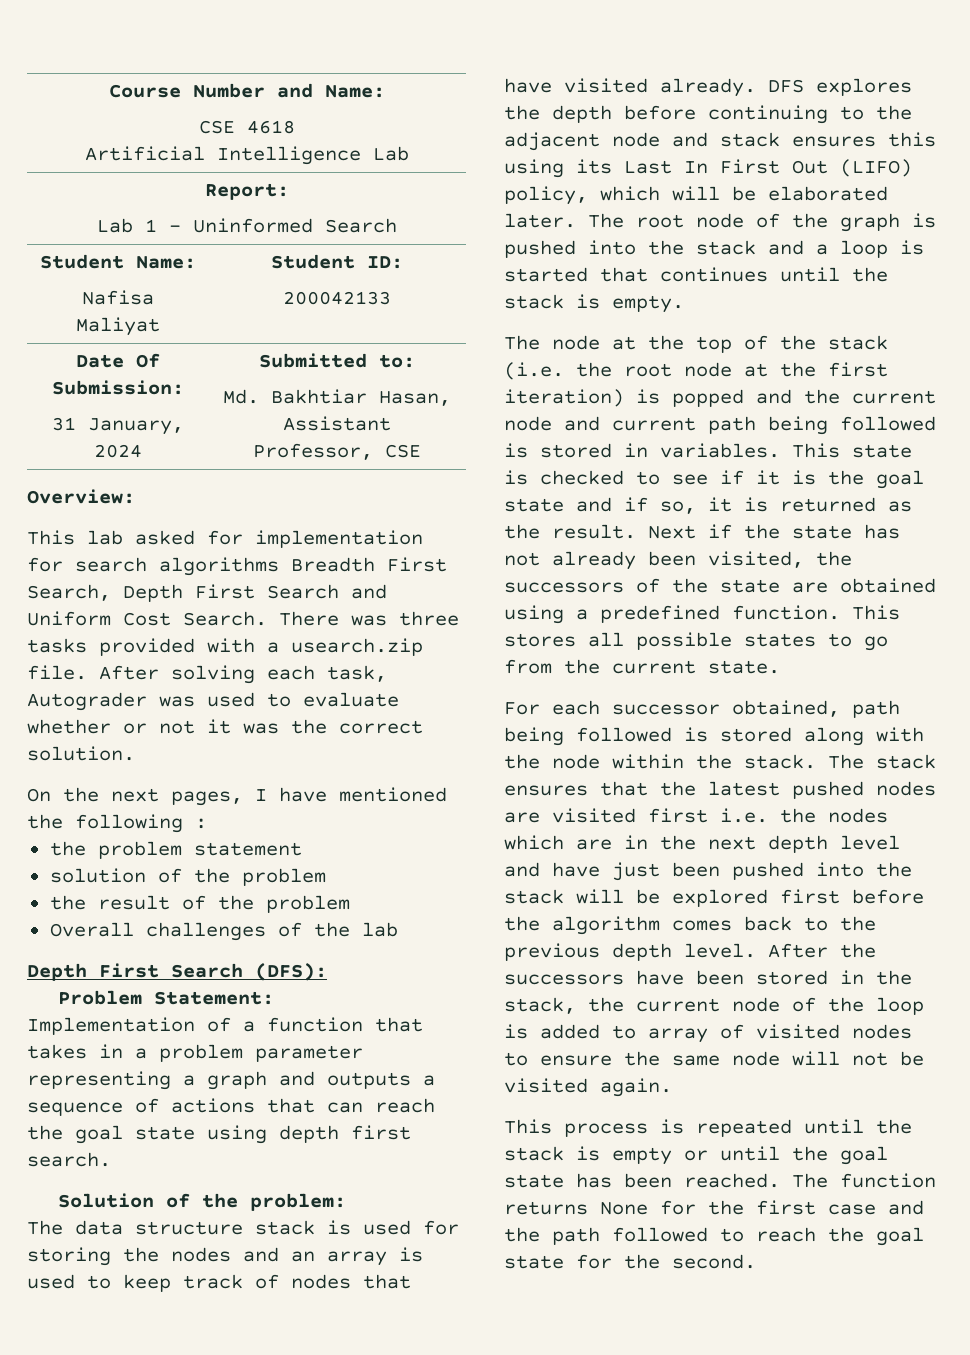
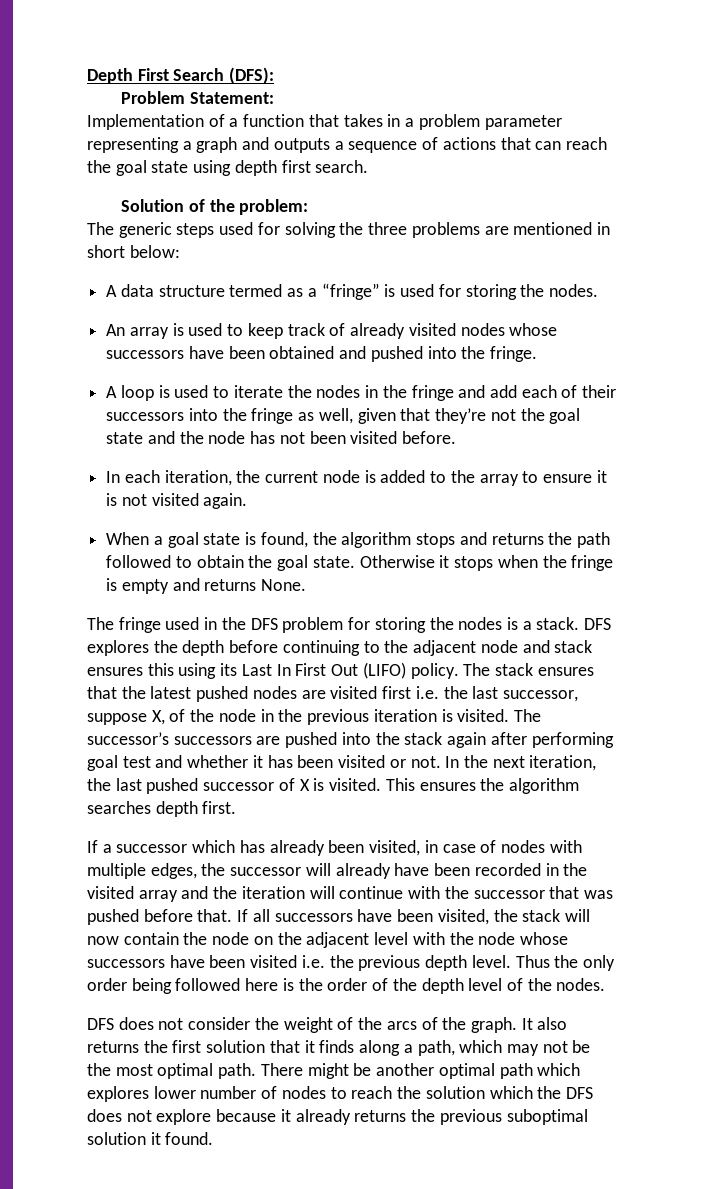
[108,83,385,98] [198,120,295,134] [84,146,409,165] [204,183,289,200] [96,218,397,233] [40,254,196,269] [82,290,154,305] [76,317,160,336] [271,254,403,269] [283,291,391,305] [76,353,160,368] [52,380,184,395] [52,417,184,435] [94,444,142,458] [259,353,415,368] [223,389,451,406] [283,416,391,431] [253,443,421,460] [27,489,135,504] [27,530,423,548] [27,557,447,576] [27,584,387,602] [27,611,459,626] [27,638,423,656] [27,665,387,684] [27,692,399,711] [27,719,423,734] [27,746,135,761] [27,787,447,806] [27,814,207,833] [49,841,302,859] [49,868,326,886] [49,895,350,913] [49,922,398,941] Course Number and Name: // CSE 4618 // Artificial Intelligence Lab // Report: // Lab 1 - Uninformed Search // Student Name: // Nafisa Maliyat | Student ID: // 200042133 // Date Of Submission: // 31 January, 2024 | Submitted to: // Md. Bakhtiar Hasan, Assistant Professor, CSE // Overview: // This lab asked for implementation for search algorithms Breadth First Search, Depth First Search and Uniform Cost Search. There was three tasks provided with a usearch.zip file. After solving each task, Autograder was used to evaluate whether or not it was the correct solution. // On the next pages, I have mentioned the following : // the problem statement // solution of the problem // the result of the problem // Overall challenges of the lab // -> (87, 76) none
[75,1220,315,1235] data structure stack -> [118,222,610,238] [87,245,180,258] [106,283,380,300] generic steps used for solving the three problems are mentioned in short below: // A data structure termed as a “fringe”
[171,1247,315,1262] nodes and an -> [548,284,598,297] [106,324,126,336] nodes. // An
[291,1274,411,1289] [504,78,756,97] nodes that have visited already. -> [350,323,558,339] [106,346,538,362] [106,385,617,401] [106,408,581,424] [106,431,457,444] [106,470,607,486] [106,493,248,509] [106,532,610,548] [106,555,614,571] [106,578,307,594] [87,617,580,633] already visited nodes whose successors have been obtained and pushed into the fringe. // A loop is used to iterate the nodes in the fringe and add each of their successors into the fringe as well, given that they’re not the goal state and the node has not been visited before. // In each iteration, the current node is added to the array to ensure it is not visited again. // When a goal state is found, the algorithm stops and returns the path followed to obtain the goal state. Otherwise it stops when the fringe is empty and returns None. // The fringe used in the DFS problem for storing the nodes is a stack.
[504,186,888,205] [504,213,936,232] [504,240,924,258] [504,267,888,282] [504,294,684,313] [504,335,888,353] [504,362,888,380] [504,389,936,407] [504,416,936,435] [504,443,912,458] [504,470,924,489] [504,497,912,514] [504,524,900,539] [504,551,852,570] [504,578,936,593] [504,605,900,624] [504,632,888,651] [504,659,780,674] [504,700,900,718] [504,727,924,746] [504,754,816,769] policy, which will be elaborated later. The root node of the graph is pushed into the stack and a loop is started that continues until the stack is empty. // The node at the top of the stack (i.e. the root node at the first iteration) is popped and the current node and current path being followed is stored in variables. This state is checked to see if it is the goal state and if so, it is returned as the result. Next if the state has not already been visited, the successors of the state are obtained using a predefined function. This stores all possible states to go from the current state. // For each successor obtained, path being followed is stored along with the node within the stack. -> [410,663,459,679] policy.
[828,808,888,823] [504,835,900,853] [504,862,912,881] [504,889,924,907] [504,916,876,935] [504,943,876,961] [504,970,912,985] [504,997,924,1015] [504,1024,912,1043] [504,1051,924,1066] [504,1078,672,1097] [504,1119,912,1137] [504,1146,888,1165] [504,1173,936,1188] [504,1200,924,1215] [504,1227,924,1246] [504,1254,756,1269] nodes which are in the next depth level and have just been pushed into the stack will be explored first before the algorithm comes back to the previous depth level. After the successors have been stored in the stack, the current node of the loop is added to array of visited nodes to ensure the same node will not be visited again. // This process is repeated until the stack is empty or until the goal state has been reached. The function returns None for the first case and the path followed to reach the goal state for the second. -> [472,686,578,702] [87,709,541,725] [87,732,614,748] [87,755,597,771] [87,778,579,794] [87,801,237,817] [87,840,582,856] [87,863,588,879] [87,886,613,902] [87,909,590,925] [87,932,568,948] [87,955,615,971] [87,978,606,994] [87,1017,568,1033] [87,1040,591,1056] [87,1063,581,1079] [87,1086,593,1102] [87,1109,588,1125] [87,1132,214,1145] last successor, suppose X, of the node in the previous iteration is visited. The successor’s successors are pushed into the stack again after performing goal test and whether it has been visited or not. In the next iteration, the last pushed successor of X is visited. This ensures the algorithm searches depth first. // If a successor which has already been visited, in case of nodes with multiple edges, the successor will already have been recorded in the visited array and the iteration will continue with the successor that was pushed before that. If all successors have been visited, the stack will now contain the node on the adjacent level with the node whose successors have been visited i.e. the previous depth level. Thus the only order being followed here is the order of the depth level of the nodes. // DFS does not consider the weight of the arcs of the graph. It also returns the first solution that it finds along a path, which may not be the most optimal path. There might be another optimal path which explores lower number of nodes to reach the solution which the DFS does not explore because it already returns the previous suboptimal solution it found.

